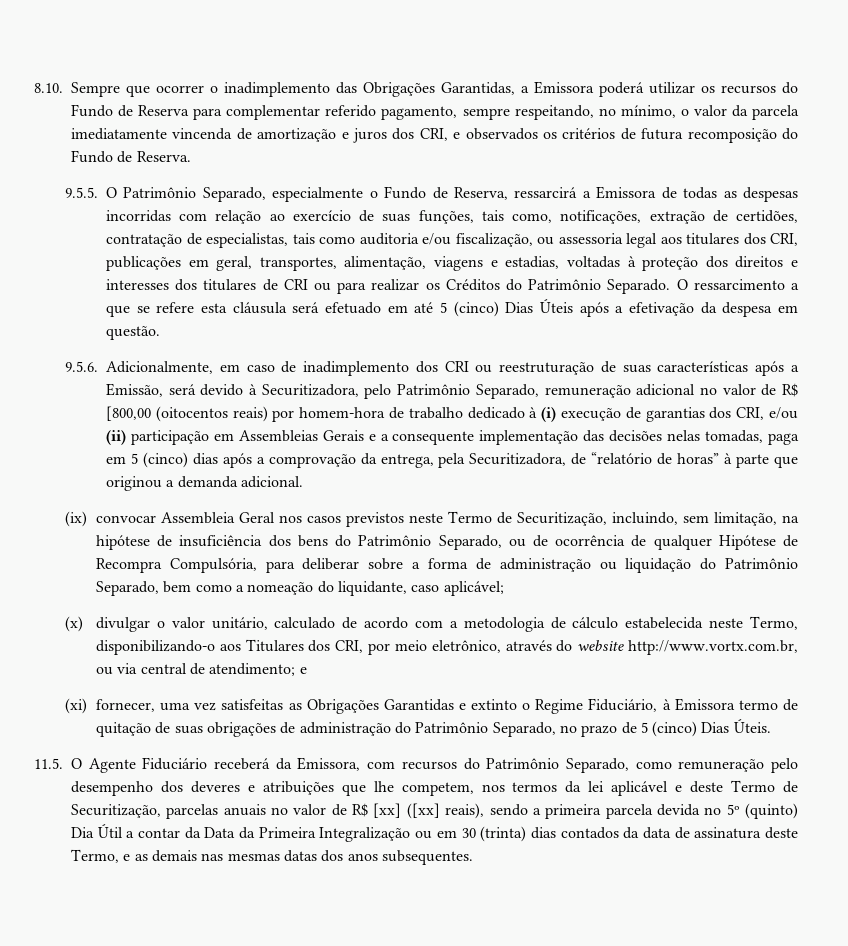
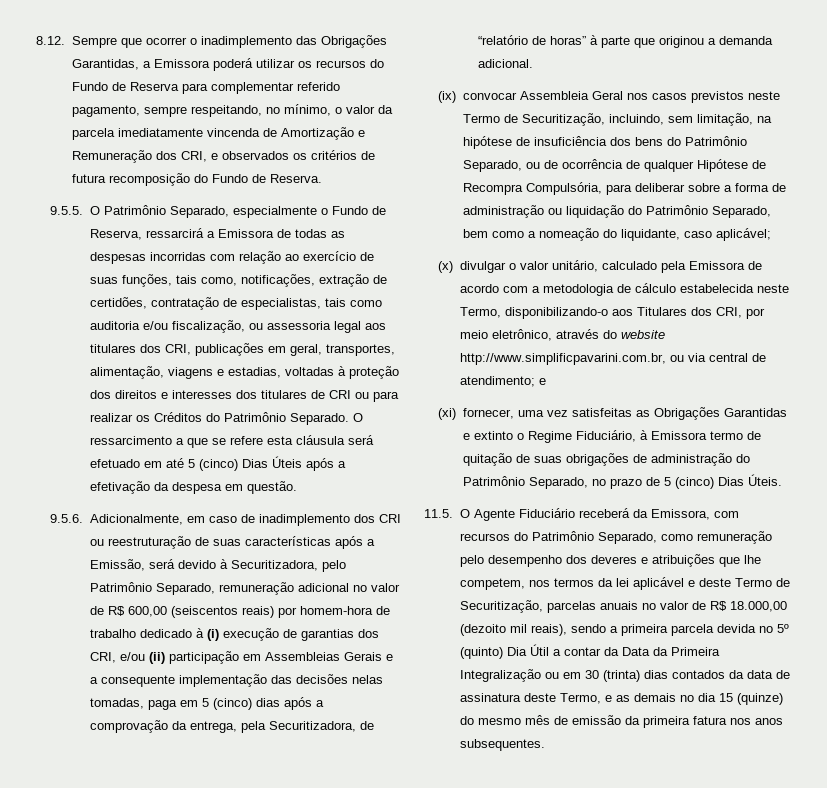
[34,83,63,93] 8.10. -> [36,36,65,45] 8.12.
[257,128,387,143] amortização e juros -> [280,127,365,140] [71,150,152,163] Amortização e Remuneração
[105,406,228,422] [800,00 (oitocentos -> [127,606,238,618] 600,00 (seiscentos
(336, 623) none -> [660,261,745,273] pela Emissora
[628,640,799,655] http://www.vortx.com.br, -> [459,353,666,365] http://www.simplificpavarini.com.br,
[373,803,440,819] [xx] ([xx] -> [729,601,787,612] [459,624,527,636] 18.000,00 (dezoito mil
[201,850,344,862] nas mesmas datas dos -> [679,693,783,705] [459,715,751,728] no dia 15 (quinze) do mesmo mês de emissão da primeira fatura nos

